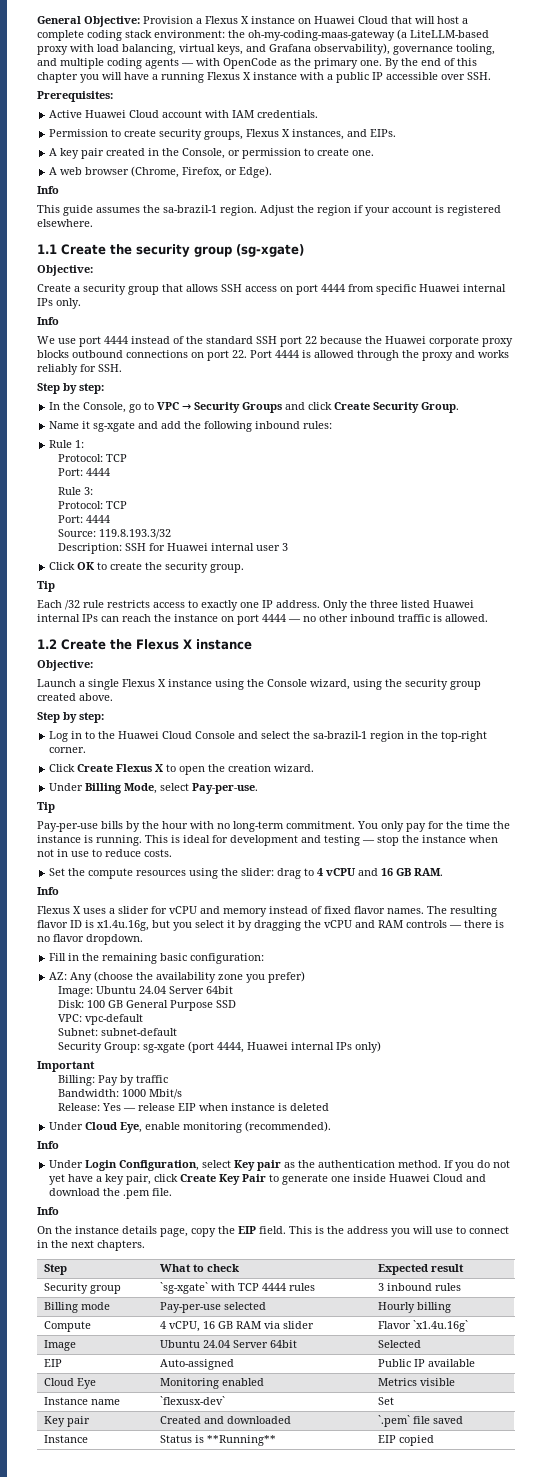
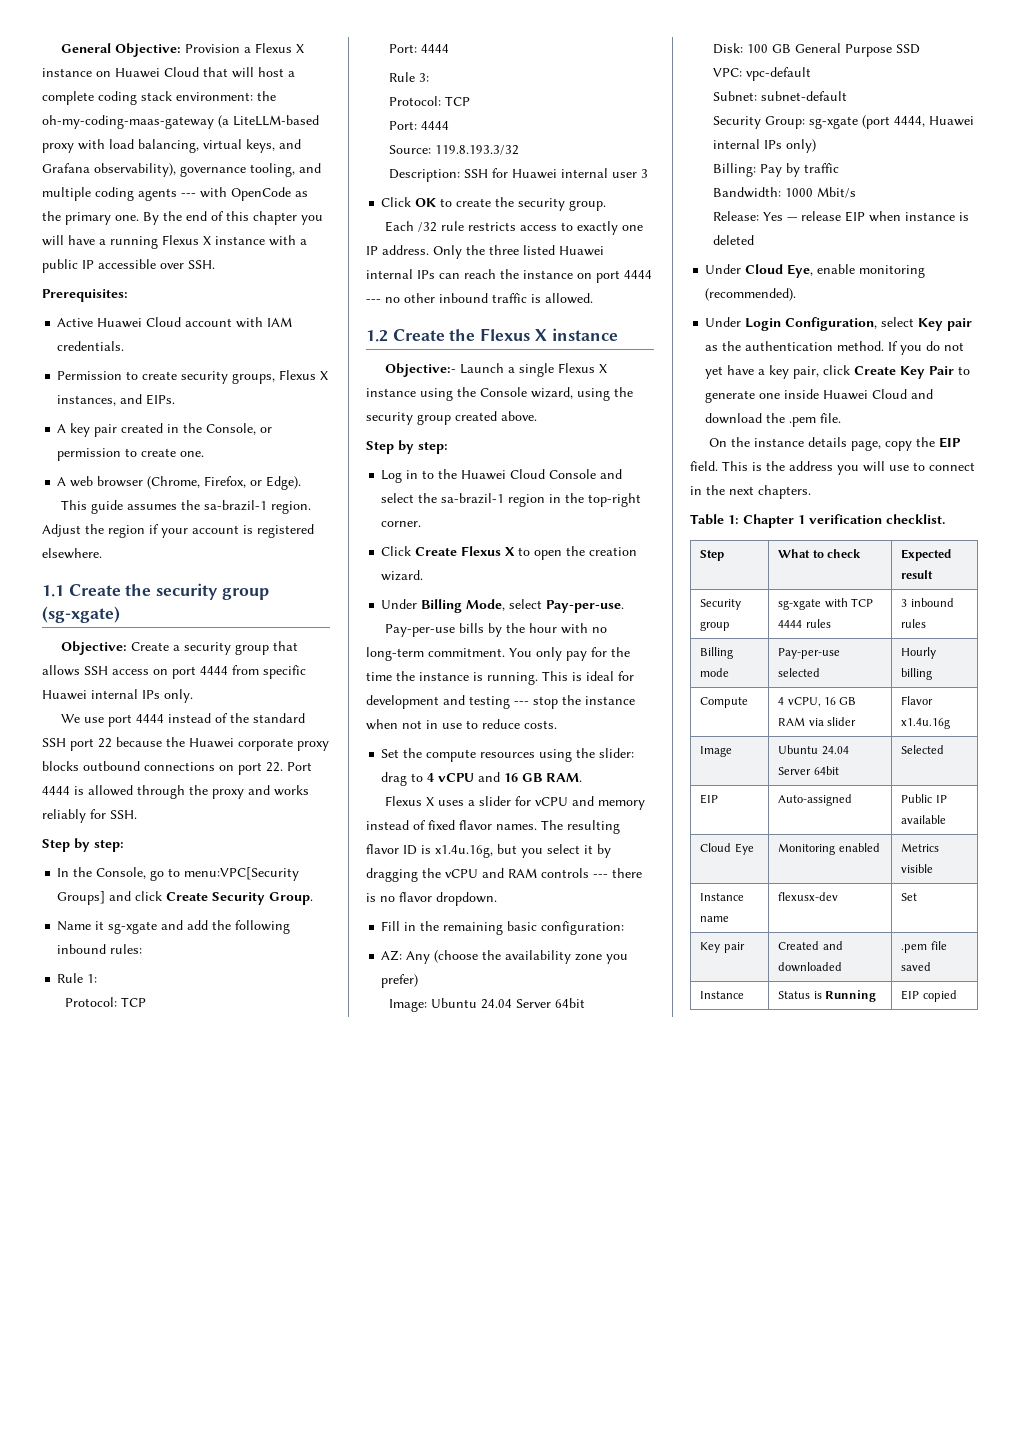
[181,63,194,66] — -> [181,193,196,197] ---
[37,186,59,194] // Info -> (302, 483) none
(93, 270) // -> (127, 648) none
[37,317,59,325] // Info -> (193, 696) none
[157,402,283,413] VPC → Security Groups -> [184,867,300,881] [57,891,106,905] menu:VPC[Security Groups]
[37,581,55,592] // Tip -> (607, 205) none
[288,619,301,622] — -> [366,299,381,303] ---
[37,660,93,671] Objective: // -> [384,363,456,377] Objective:-
[37,802,55,813] // Tip -> (625, 606) none
[362,840,375,843] — -> [514,701,529,705] ---
[37,887,59,895] // Info -> (583, 777) none
[449,925,462,928] — -> [593,874,608,878] ---
[37,1061,95,1072] // Important -> (817, 146) none
[37,1141,59,1149] // Info -> (797, 294) none
[37,1207,59,1215] // Info -> (842, 418) none
(145, 1245) none -> [690,514,945,528] // Table 1: Chapter 1 verification checklist.
[160,1282,209,1294] `sg-xgate` -> [778,599,822,610] sg-xgate
[413,1320,469,1332] `x1.4u.16g` -> [901,718,951,729] x1.4u.16g
[160,1396,226,1405] `flexusx-dev` -> [778,892,839,901] flexusx-dev
[378,1415,411,1427] `.pem` -> [901,944,928,953] .pem
[207,1435,277,1446] **Running** -> [824,990,876,1002] Running

